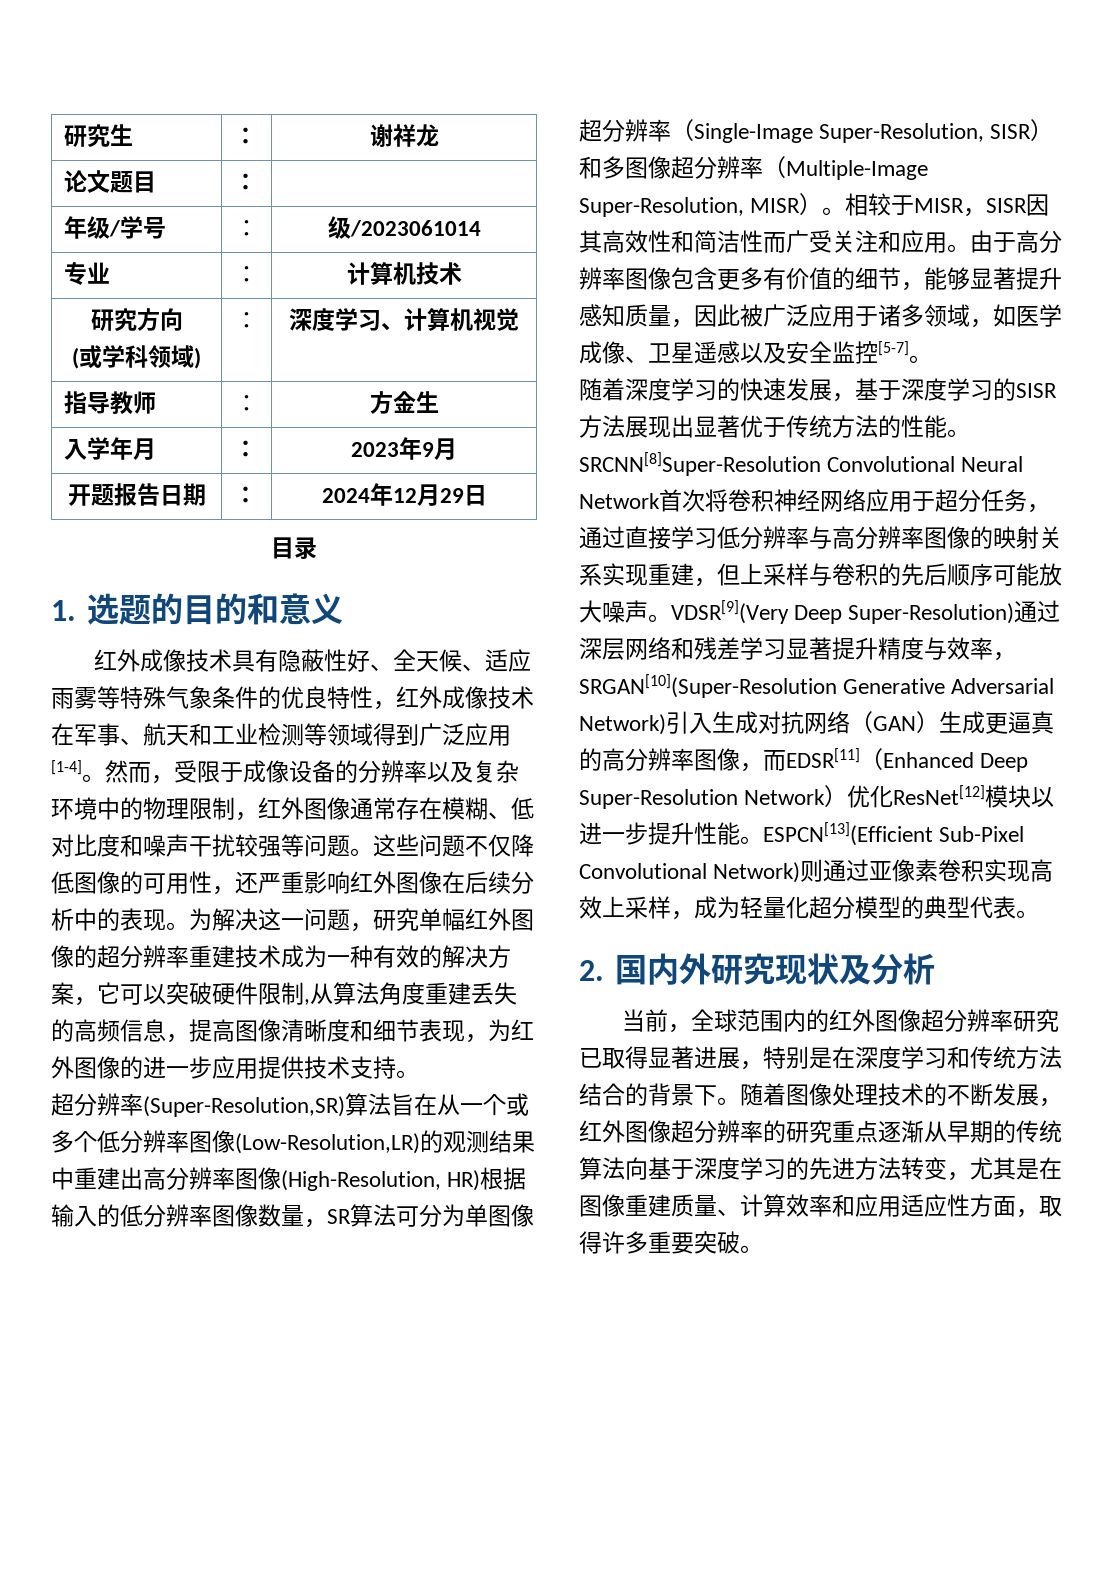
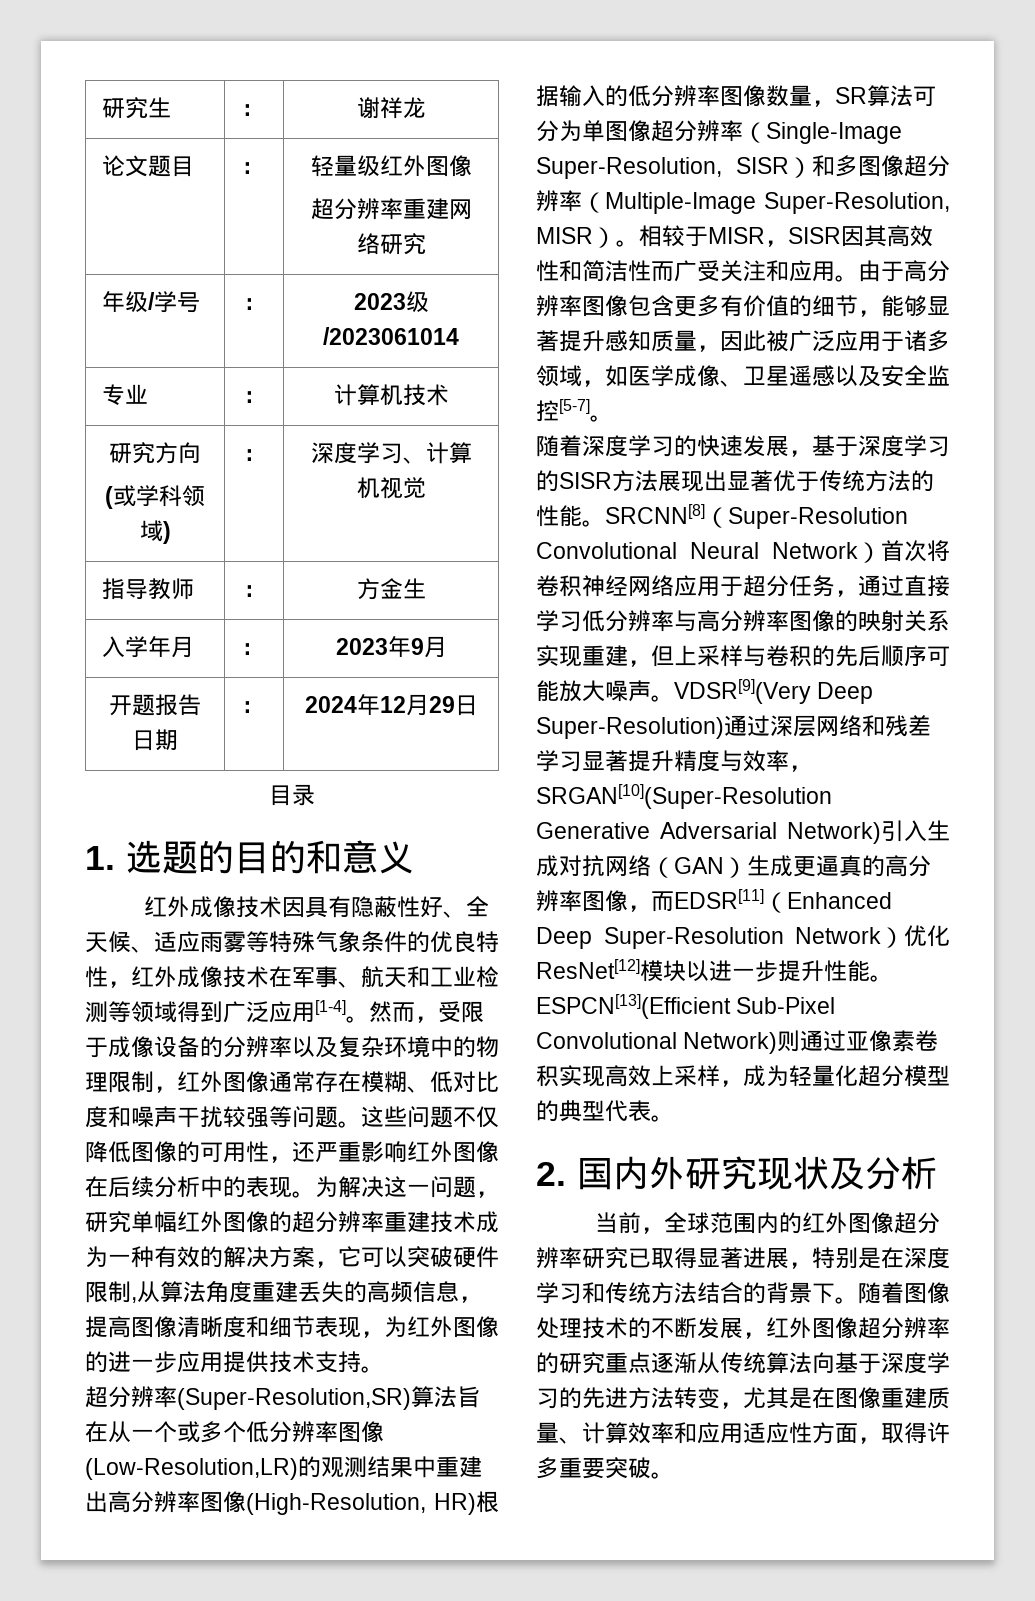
(257, 181) none -> [310,155,472,177] [310,198,472,220] [356,233,426,255] 轻量级红外图像 // 超分辨率重建网络研究
(258, 228) none -> [353,293,406,310] 2023
(232, 660) none -> [281,897,305,918] 因
[579,452,821,476] SRCNN[8]Super-Resolution -> [605,504,908,529] SRCNN[8]（Super-Resolution
(660, 501) none -> [858,542,881,563] ）
[947,1120,1016,1143] 早期的 -> (720, 1363) none

